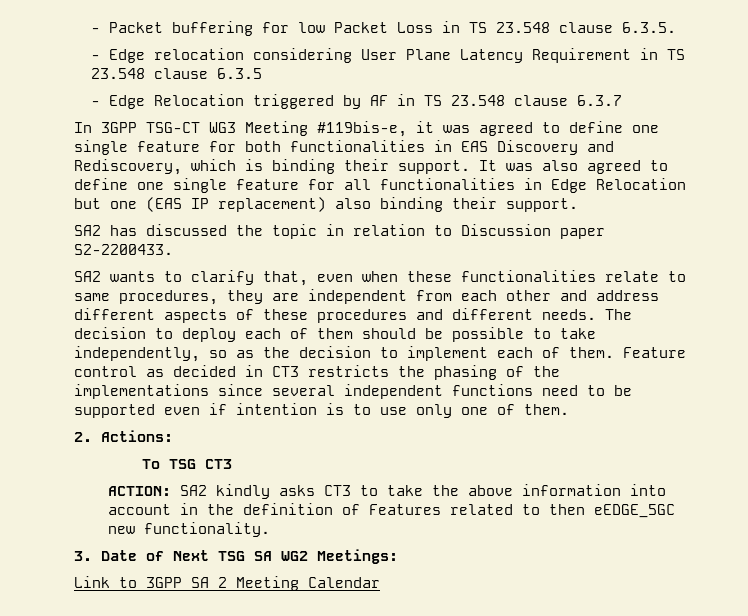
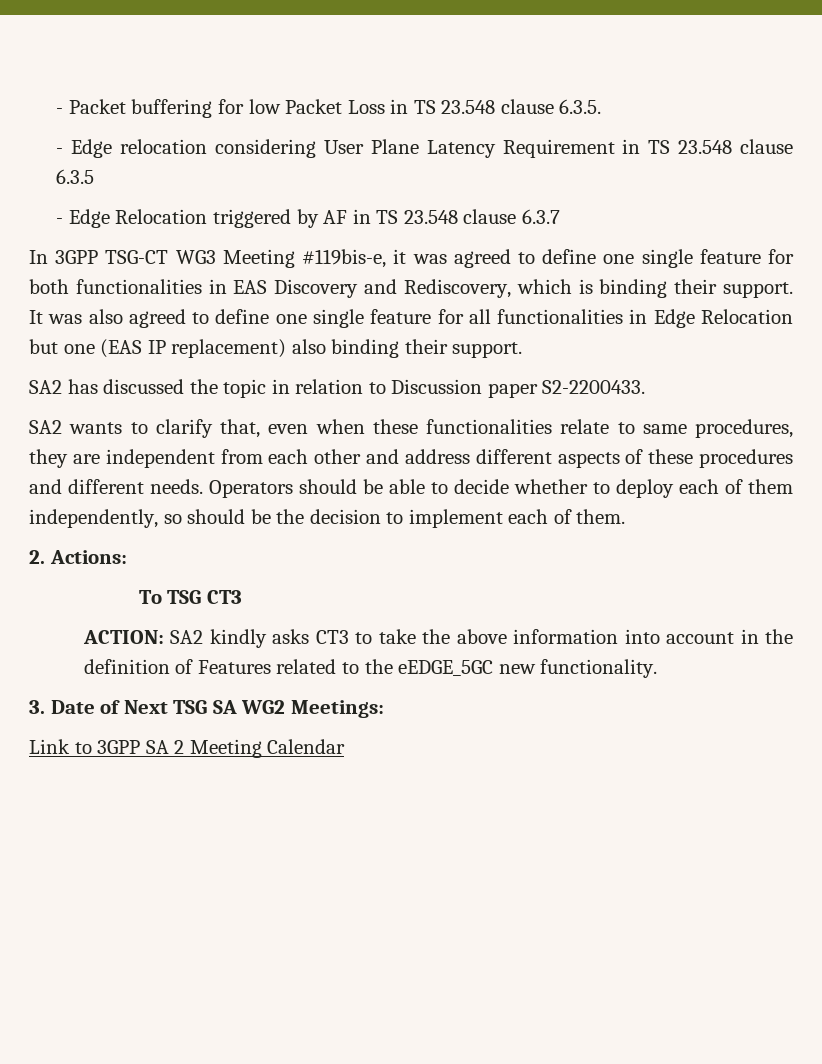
[605,309,632,320] [74,327,146,339] The decision -> [209,479,588,498] Operators should be able to decide whether
[362,327,596,342] [74,346,254,362] should be possible to take independently, so as -> [29,509,271,528] independently, so should be
[623,347,686,358] [74,365,560,380] [74,384,632,399] [74,403,569,418] Feature control as decided in CT3 restricts the phasing of the implementations since several independent functions need to be supported even if intention is to use only one of them. -> (626, 516) none
[548,504,585,515] then -> [364,659,393,674] the

